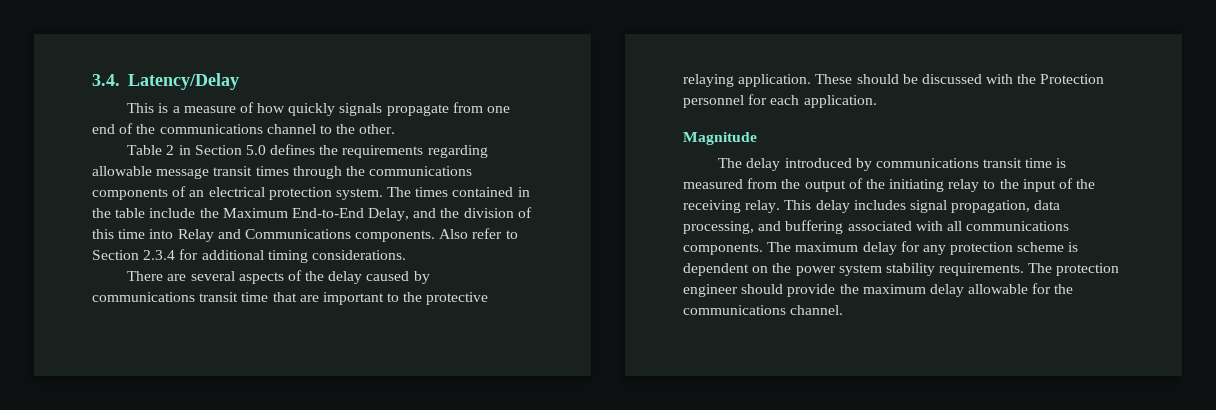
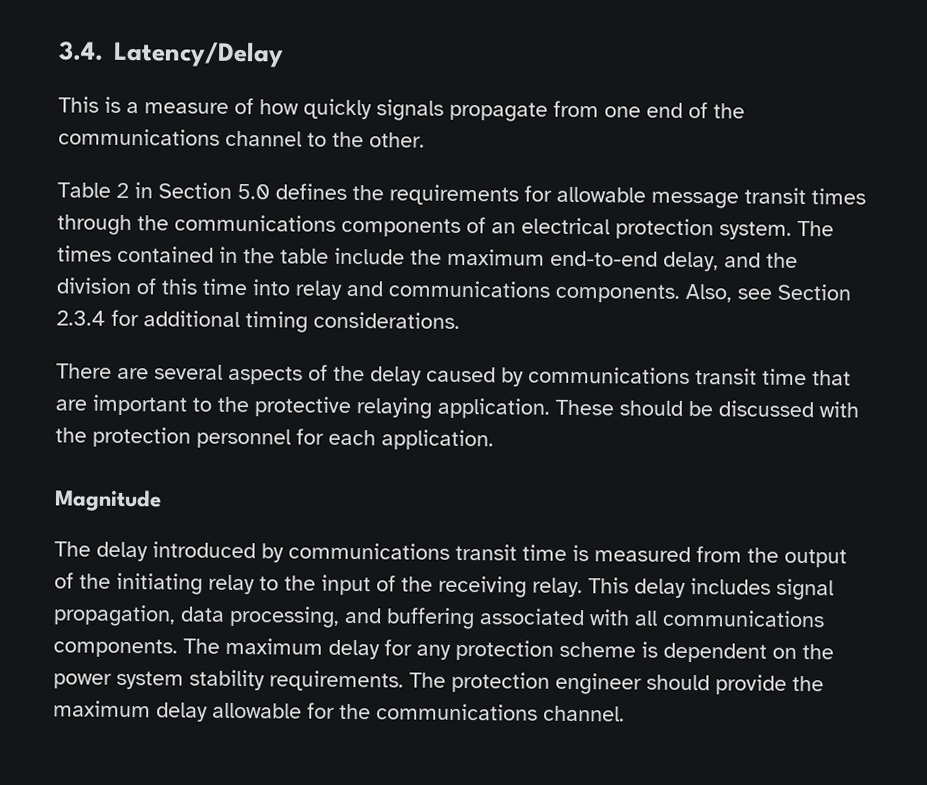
[427,145,488,158] regarding -> [524,185,552,202] for
[222,208,410,221] Maximum End-to-End Delay, -> [447,248,719,272] maximum end-to-end delay,
[177,228,518,242] Relay and Communications components. Also refer to -> [295,280,772,303] relay and communications components. Also, see
[1040,74,1105,84] Protection -> [92,426,191,448] protection

